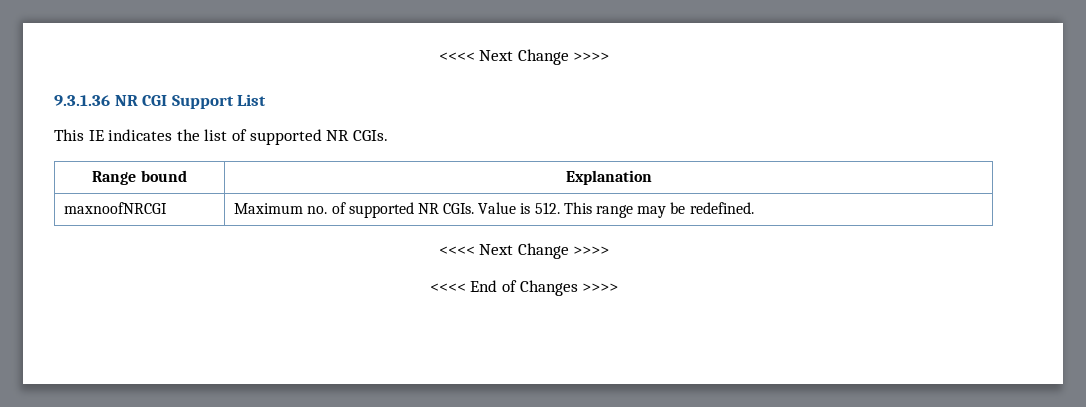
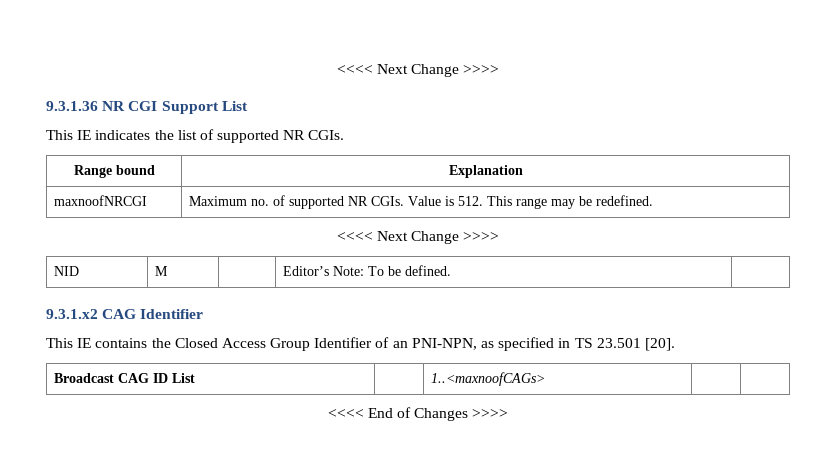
(610, 250) none -> [54,266,80,276] [155,266,169,276] [283,265,452,276] [46,309,204,319] [46,337,675,351] [54,373,196,383] [431,372,546,386] // NID | M | | Editor’s Note: To be defined. | // 9.3.1.x2 CAG Identifier // This IE contains the Closed Access Group Identifier of an PNI-NPN, as specified in TS 23.501 [20]. // Broadcast CAG ID List | | 1..<maxnoofCAGs> | |

